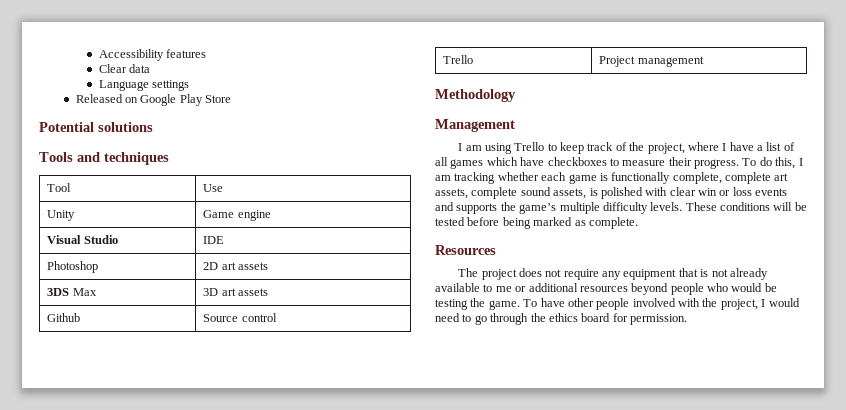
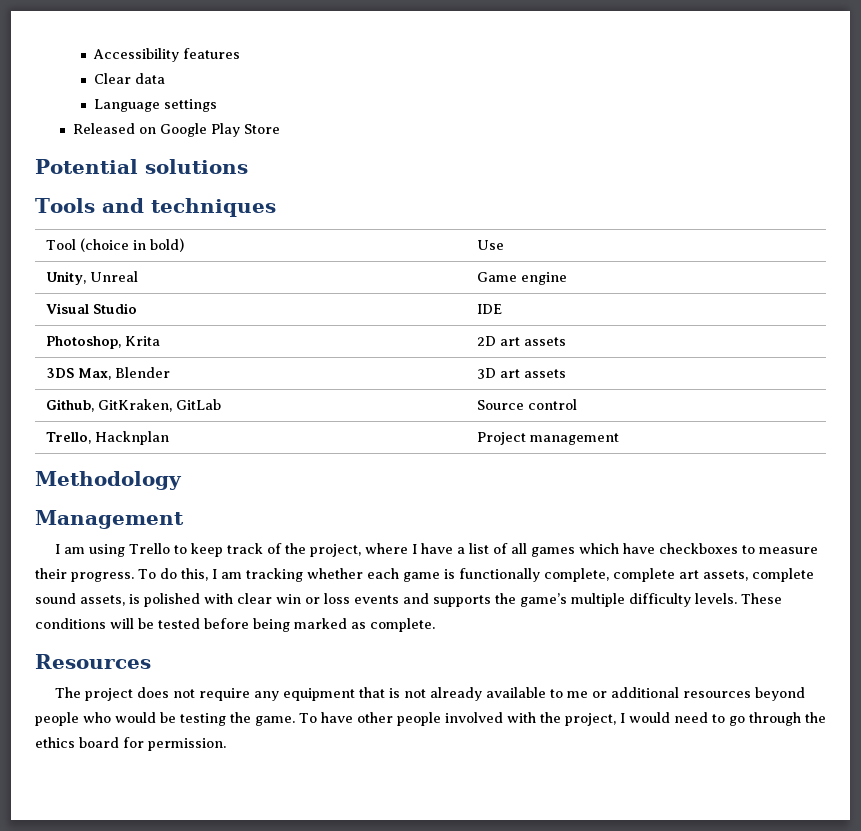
(72, 187) none -> [80,238,185,252] (choice in bold)
[47,210,76,221] Unity -> [46,271,139,285] Unity, Unreal
[47,261,99,273] Photoshop -> [46,336,161,349] Photoshop, Krita
[72,288,97,296] Max -> [78,367,171,380] Max, Blender
[47,313,81,322] Github -> [46,399,222,412] Github, GitKraken, GitLab
[443,55,474,64] Trello -> [46,431,170,445] Trello, Hacknplan

